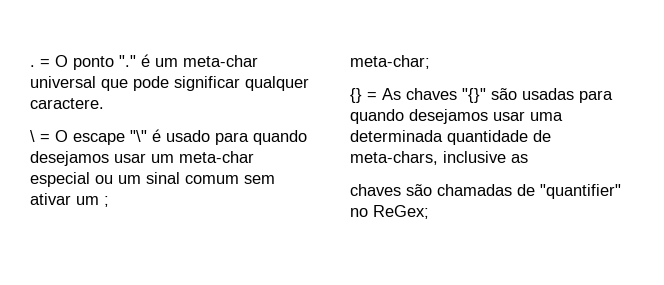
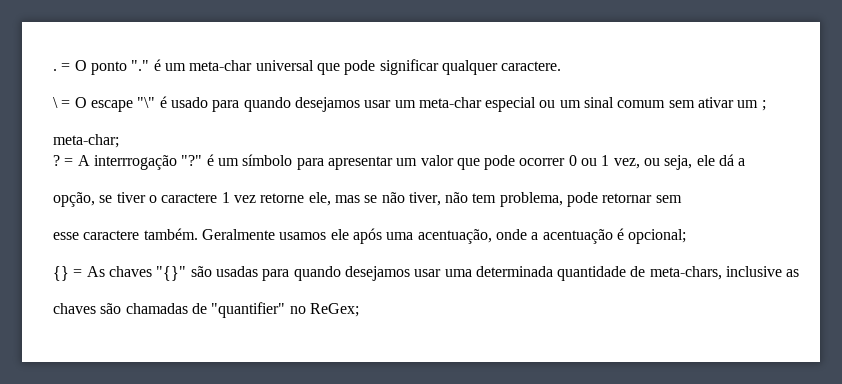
(430, 62) none -> [53,154,746,170] [53,192,682,207] [53,228,687,244] // ? = A interrrogação "?" é um símbolo para apresentar um valor que pode ocorrer 0 ou 1 vez, ou seja, ele dá a // opção, se tiver o caractere 1 vez retorne ele, mas se não tiver, não tem problema, pode retornar sem // esse caractere também. Geralmente usamos ele após uma acentuação, onde a acentuação é opcional;

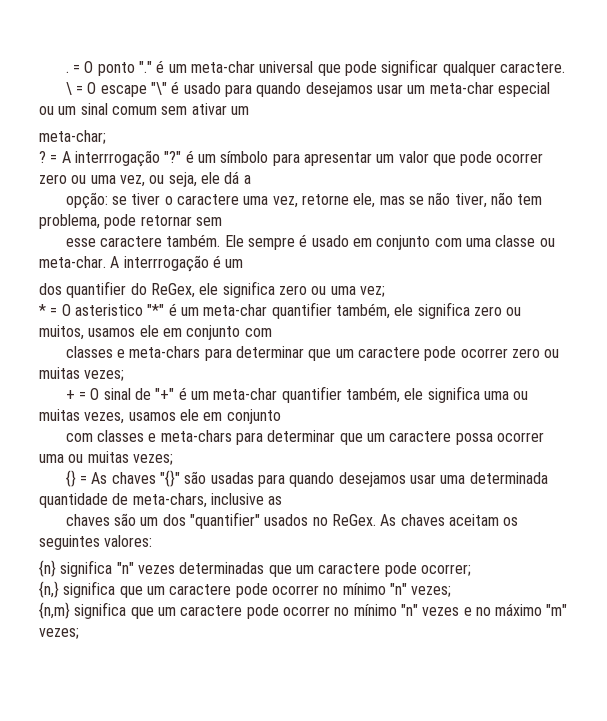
[761,100,766,111] ; -> (249, 110) none
[568,155,610,166] 0 ou 1 -> [39,174,116,184] zero ou uma
[53,192,95,207] opção, -> [65,192,108,209] opção:
[221,192,256,203] 1 vez -> [243,196,298,208] uma vez,
[201,228,687,244] Geralmente usamos ele após uma acentuação, onde a acentuação é opcional; -> [224,234,555,250] [39,255,244,272] [39,281,385,298] [39,302,522,319] [39,325,272,340] [65,346,560,361] [39,367,125,381] [65,386,529,403] [39,409,281,424] [65,430,545,445] [39,451,173,465] Ele sempre é usado em conjunto com uma classe ou meta-char. A interrrogação é um // dos quantifier do ReGex, ele significa zero ou uma vez; // * = O asteristico "*" é um meta-char quantifier também, ele significa zero ou muitos, usamos ele em conjunto com // classes e meta-chars para determinar que um caractere pode ocorrer zero ou muitas vezes; // + = O sinal de "+" é um meta-char quantifier também, ele significa uma ou muitas vezes, usamos ele em conjunto // com classes e meta-chars para determinar que um caractere possa ocorrer uma ou muitas vezes;
[125,302,359,318] chamadas de "quantifier" no ReGex; -> [140,512,519,529] [39,535,153,550] [39,560,471,577] [39,581,452,598] [39,602,568,619] [39,628,79,639] um dos "quantifier" usados no ReGex. As chaves aceitam os seguintes valores: // {n} significa "n" vezes determinadas que um caractere pode ocorrer; // {n,} significa que um caractere pode ocorrer no mínimo "n" vezes; // {n,m} significa que um caractere pode ocorrer no mínimo "n" vezes e no máximo "m" vezes;

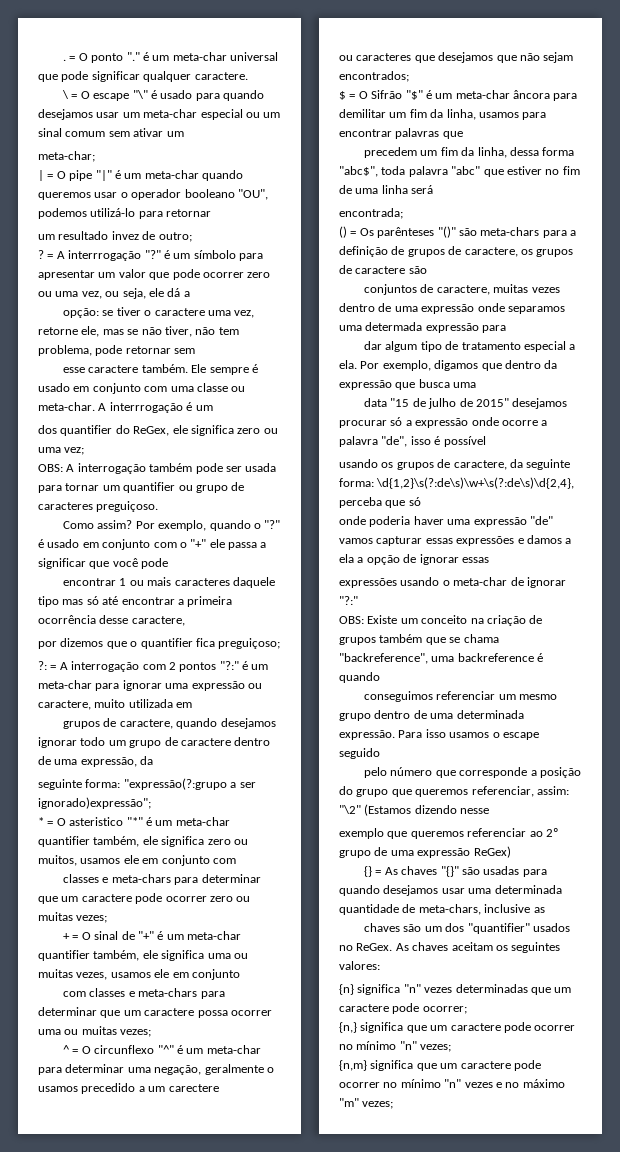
(106, 137) none -> [38,170,243,181] [38,189,268,200] [38,208,212,219] [38,231,192,242] // | = O pipe "|" é um meta-char quando queremos usar o operador booleano "OU", podemos utilizá-lo para retornar // um resultado invez de outro;
(385, 291) none -> [38,463,277,474] [38,482,245,493] [38,501,159,512] [63,520,281,531] [38,539,267,550] [38,558,169,569] [63,577,275,588] [38,596,233,607] [38,615,185,626] [38,638,281,649] [38,661,269,672] [38,680,262,691] [38,699,193,710] [63,718,276,729] [38,737,271,748] [38,756,154,767] [38,778,256,790] [38,797,151,809] // OBS: A interrogação também pode ser usada para tornar um quantifier ou grupo de caracteres preguiçoso. // Como assim? Por exemplo, quando o "?" é usado em conjunto com o "+" ele passa a significar que você pode // encontrar 1 ou mais caracteres daquele tipo mas só até encontrar a primeira ocorrência desse caractere, // por dizemos que o quantifier fica preguiçoso; // ?: = A interrogação com 2 pontos "?:" é um meta-char para ignorar uma expressão ou caractere, muito utilizada em // grupos de caractere, quando desejamos ignorar todo um grupo de caractere dentro de uma expressão, da // seguinte forma: "expressão(?:grupo a ser ignorado)expressão";
(173, 459) none -> [63,1045,261,1054] [38,1064,274,1075] [38,1083,219,1094] [339,52,574,63] [339,71,409,82] [339,90,578,101] [339,109,547,120] [339,128,463,139] [364,147,575,158] [339,166,580,177] [339,185,434,194] [339,208,403,219] [339,226,576,238] [339,246,574,257] [339,265,427,274] [364,284,560,295] [339,303,565,314] [339,322,507,333] [364,341,576,352] [339,360,558,371] [339,379,477,390] [364,398,568,409] [339,417,548,428] [339,436,486,447] [339,459,571,470] [339,477,575,489] [339,497,421,508] [339,516,553,527] [339,535,572,546] [339,554,489,565] [339,577,566,588] [339,596,358,605] [339,615,543,626] [339,634,499,645] [339,653,544,664] [339,672,380,683] [364,691,558,702] [339,710,524,721] [339,729,539,740] [339,748,380,759] [364,767,581,778] [339,786,569,797] [339,804,490,816] [339,828,558,839] [339,846,511,858] // ^ = O circunflexo "^" é um meta-char para determinar uma negação, geralmente o usamos precedido a um carectere // ou caracteres que desejamos que não sejam encontrados; // $ = O Sifrão "$" é um meta-char âncora para demilitar um fim da linha, usamos para encontrar palavras que // precedem um fim da linha, dessa forma "abc$", toda palavra "abc" que estiver no fim de uma linha será // encontrada; // () = Os parênteses "()" são meta-chars para a definição de grupos de caractere, os grupos de caractere são // conjuntos de caractere, muitas vezes dentro de uma expressão onde separamos uma determada expressão para // dar algum tipo de tratamento especial a ela. Por exemplo, digamos que dentro da expressão que busca uma // data "15 de julho de 2015" desejamos procurar só a expressão onde ocorre a palavra "de", isso é possível // usando os grupos de caractere, da seguinte forma: \d{1,2}\s(?:de\s)\w+\s(?:de\s)\d{2,4}, perceba que só // onde poderia haver uma expressão "de" vamos capturar essas expressões e damos a ela a opção de ignorar essas // expressões usando o meta-char de ignorar "?:" // OBS: Existe um conceito na criação de grupos também que se chama "backreference", uma backreference é quando // conseguimos referenciar um mesmo grupo dentro de uma determinada expressão. Para isso usamos o escape seguido // pelo número que corresponde a posição do grupo que queremos referenciar, assim: "\2" (Estamos dizendo nesse // exemplo que queremos referenciar ao 2º grupo de uma expressão ReGex)

